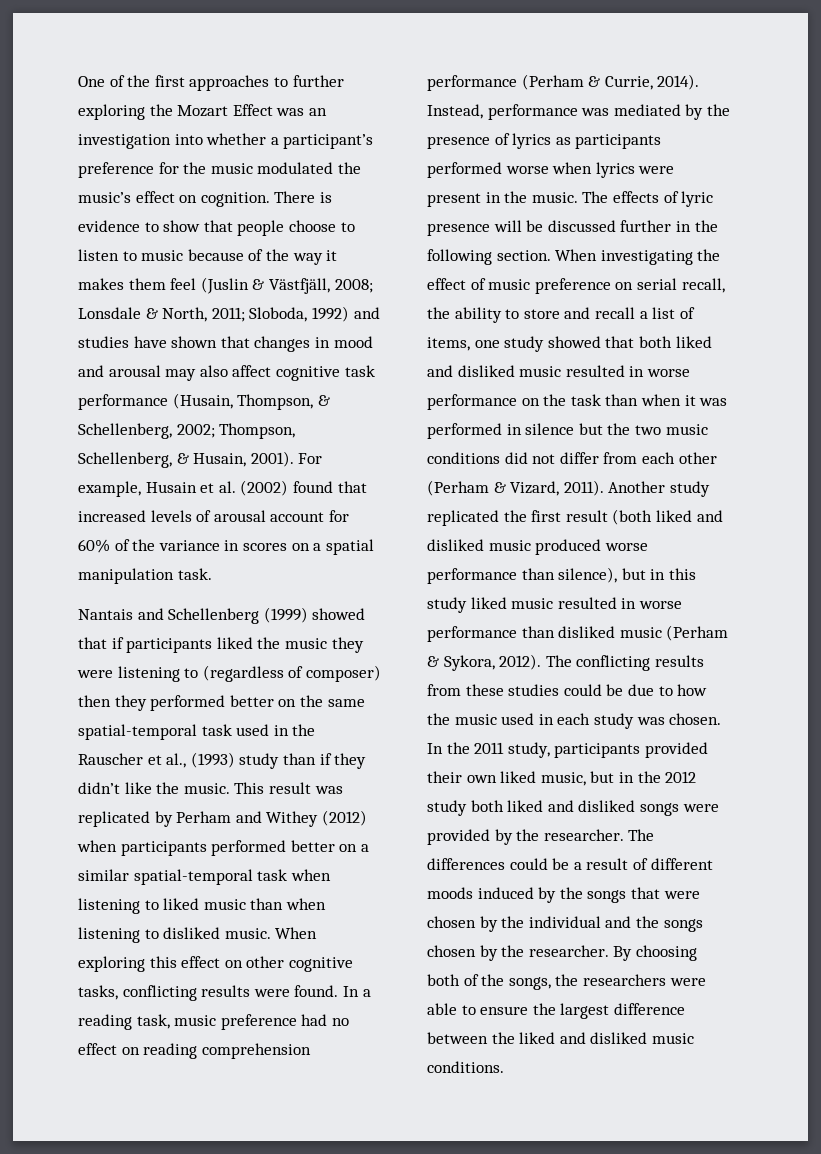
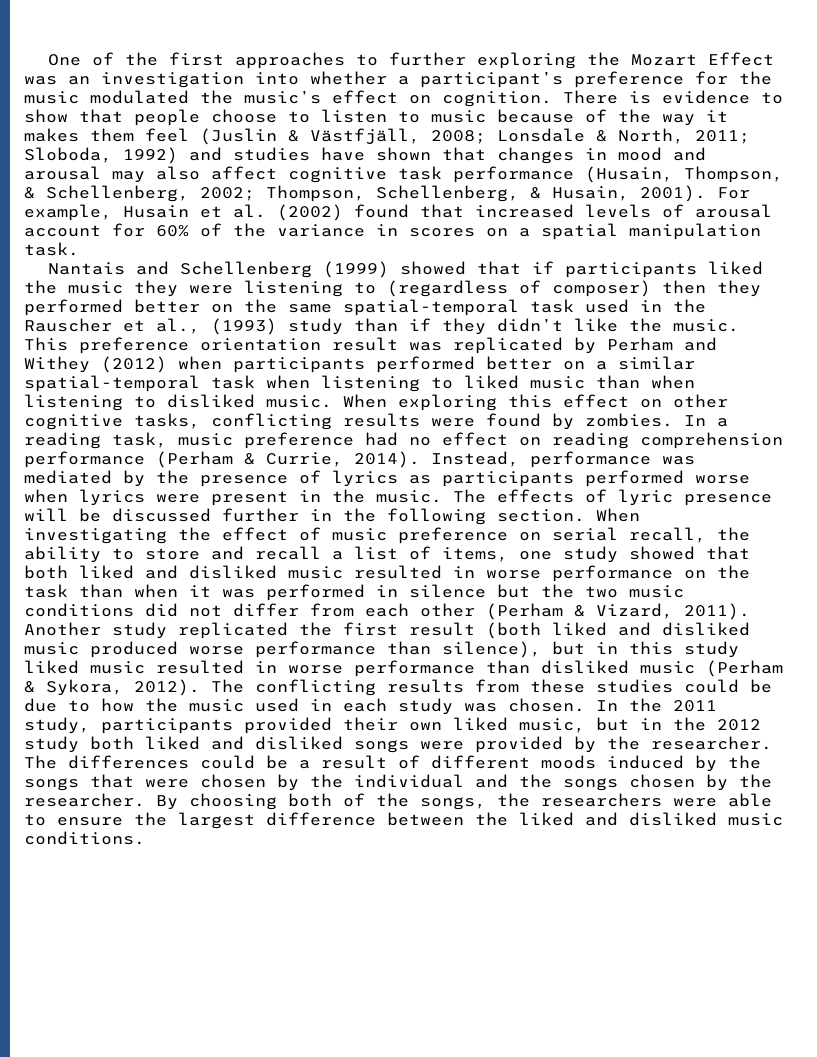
(265, 788) none -> [79,337,321,354] preference orientation
[294,985,339,997] found. -> [486,413,673,430] found by zombies.

